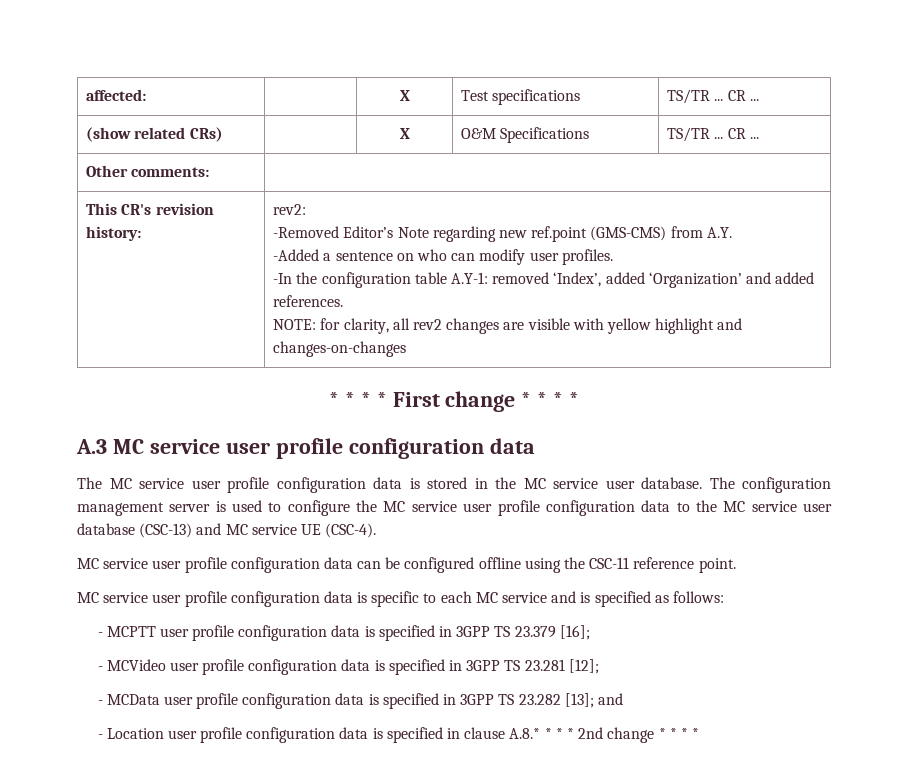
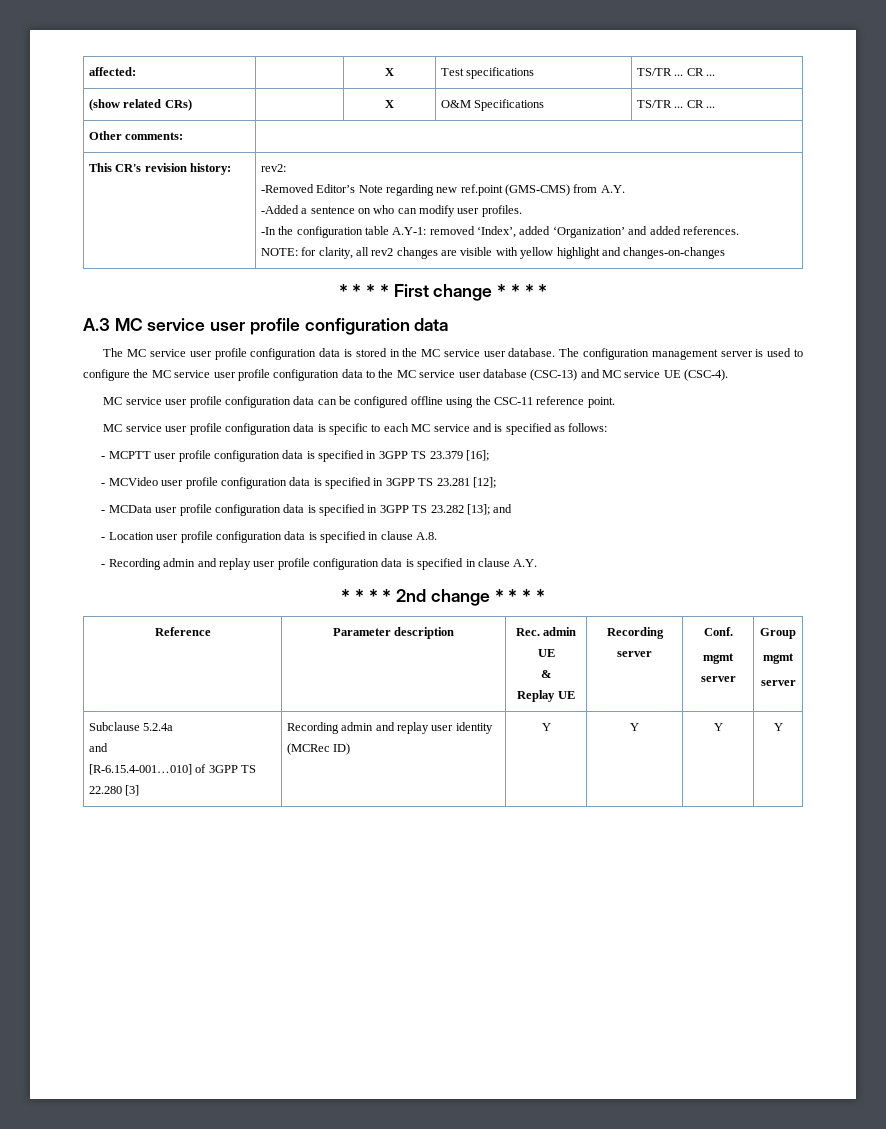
[509,728,541,739] A.8.* -> [416,532,438,540] [101,558,538,570] [341,589,351,602] A.8. // - Recording admin and replay user profile configuration data is specified in clause A.Y. // *
(700, 733) none -> [154,627,211,636] [332,627,455,639] [515,627,577,636] [537,649,555,657] [541,670,551,678] [517,690,575,702] [606,627,664,639] [617,651,652,657] [703,627,733,636] [703,653,734,664] [700,676,736,682] [760,628,796,639] [763,653,794,664] [760,680,796,686] [88,722,174,731] [88,743,108,752] [88,764,256,775] [88,785,140,796] [286,722,493,734] [286,743,351,755] [541,723,551,731] [630,723,639,731] [713,723,723,731] [773,723,783,731] // Reference | Parameter description | Rec. admin UE // & // Replay UE | Recording server | Conf. // mgmt server | Group // mgmt // server // Subclause 5.2.4a // and // [R-6.15.4-001…010] of 3GPP TS 22.280 [3] | Recording admin and replay user identity (MCRec ID) | Y | Y | Y | Y

